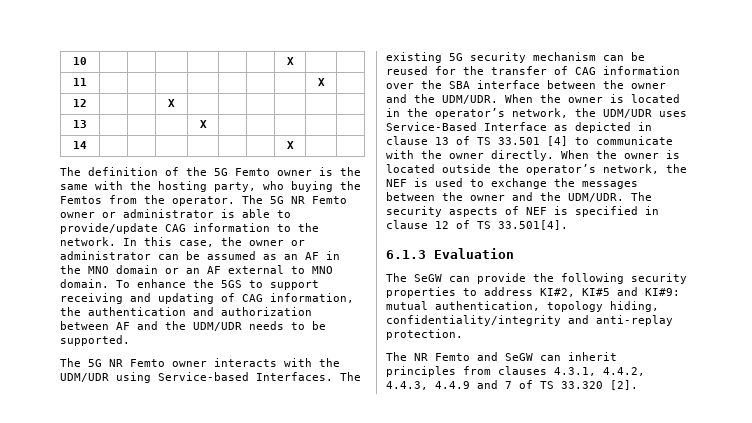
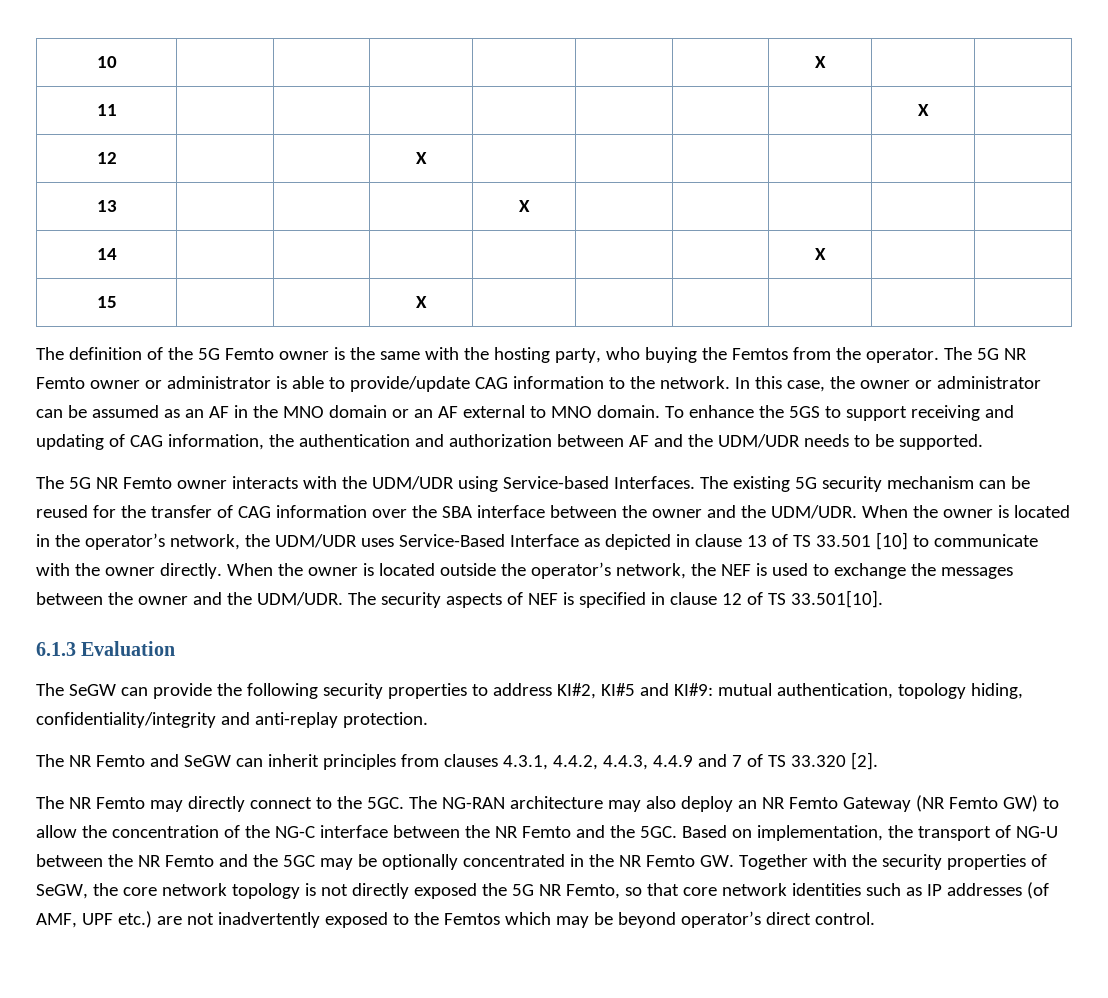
(294, 145) none -> [96,296,117,308] [416,296,427,308] // 15 | | | X | | | | | |
[547,136,568,146] [4] -> [875,532,908,550] [10]
[498,220,568,230] 33.501[4]. -> [790,590,883,608] 33.501[10].
(638, 385) none -> [36,795,1059,812] [36,825,1058,841] [36,854,1047,870] [36,882,1049,899] [36,911,875,928] // The NR Femto may directly connect to the 5GC. The NG-RAN architecture may also deploy an NR Femto Gateway (NR Femto GW) to allow the concentration of the NG-C interface between the NR Femto and the 5GC. Based on implementation, the transport of NG-U between the NR Femto and the 5GC may be optionally concentrated in the NR Femto GW. Together with the security properties of SeGW, the core network topology is not directly exposed the 5G NR Femto, so that core network identities such as IP addresses (of AMF, UPF etc.) are not inadvertently exposed to the Femtos which may be beyond operator’s direct control.

